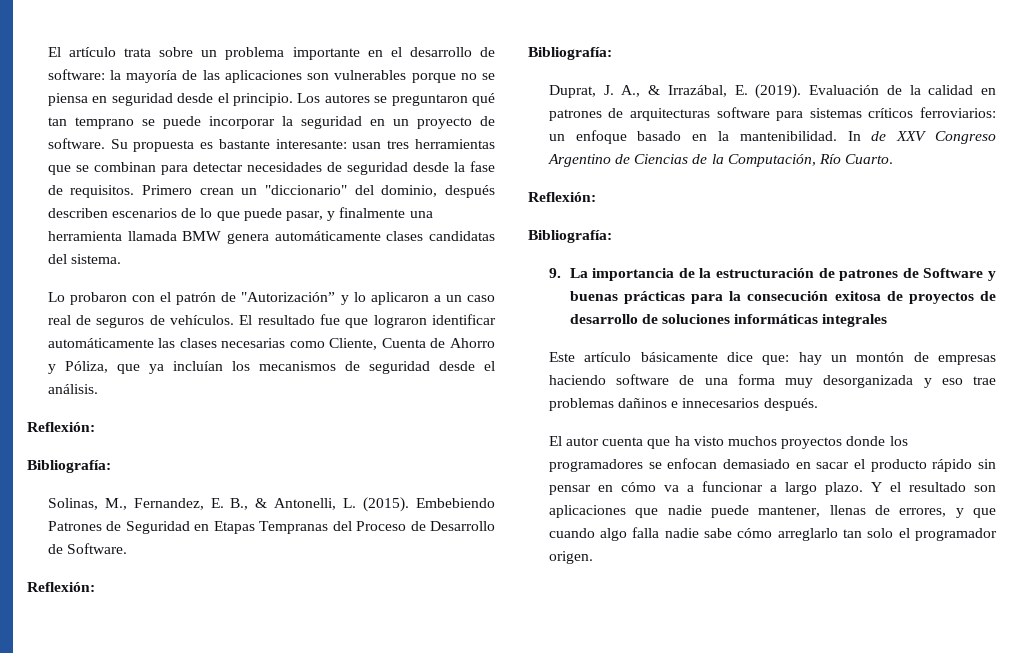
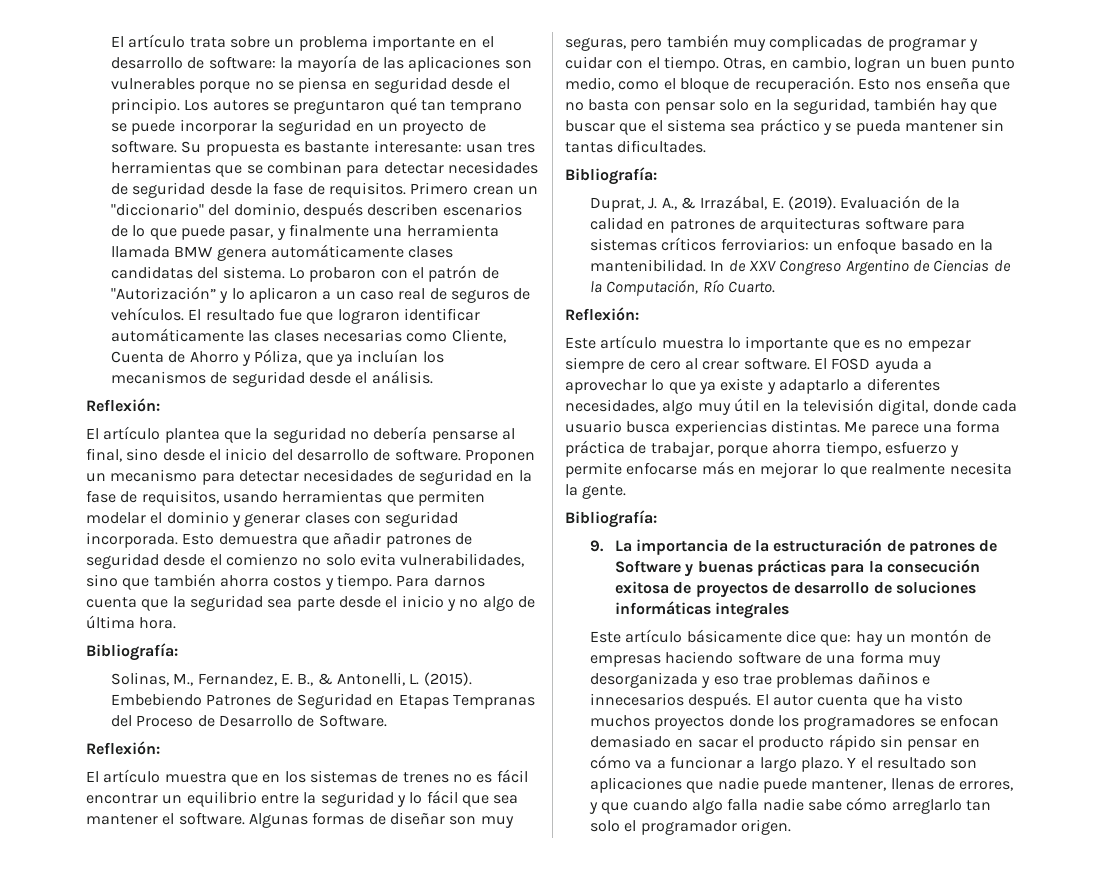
(122, 259) // -> (285, 272) none
(95, 427) none -> [86,426,515,443] [86,448,535,464] [86,469,532,485] [86,490,485,506] [86,511,459,527] [86,532,472,548] [86,553,525,569] [86,573,485,590] [86,595,535,611] [86,615,177,629] // El artículo plantea que la seguridad no debería pensarse al final, sino desde el inicio del desarrollo de software. Proponen un mecanismo para detectar necesidades de seguridad en la fase de requisitos, usando herramientas que permiten modelar el dominio y generar clases con seguridad incorporada. Esto demuestra que añadir patrones de seguridad desde el comienzo no solo evita vulnerabilidades, sino que también ahorra costos y tiempo. Para darnos cuenta que la seguridad sea parte desde el inicio y no algo de última hora.
(95, 587) none -> [86,769,528,786] [86,790,519,807] [86,812,514,828] [565,34,979,51] [565,56,1016,72] [565,76,1010,93] [565,97,998,114] [565,118,1005,135] [565,140,707,153] // El artículo muestra que en los sistemas de trenes no es fácil encontrar un equilibrio entre la seguridad y lo fácil que sea mantener el software. Algunas formas de diseñar son muy seguras, pero también muy complicadas de programar y cuidar con el tiempo. Otras, en cambio, logran un buen punto medio, como el bloque de recuperación. Esto nos enseña que no basta con pensar solo en la seguridad, también hay que buscar que el sistema sea práctico y se pueda mantener sin tantas dificultades.
(596, 197) none -> [565,335,971,352] [565,357,932,373] [565,378,940,394] [565,398,1017,415] [565,420,1001,436] [565,440,960,457] [565,461,1012,478] [565,484,627,499] // Este artículo muestra lo importante que es no empezar siempre de cero al crear software. El FOSD ayuda a aprovechar lo que ya existe y adaptarlo a diferentes necesidades, algo muy útil en la televisión digital, donde cada usuario busca experiencias distintas. Me parece una forma práctica de trabajar, porque ahorra tiempo, esfuerzo y permite enfocarse más en mejorar lo que realmente necesita la gente.
(818, 404) // -> (752, 700) none

